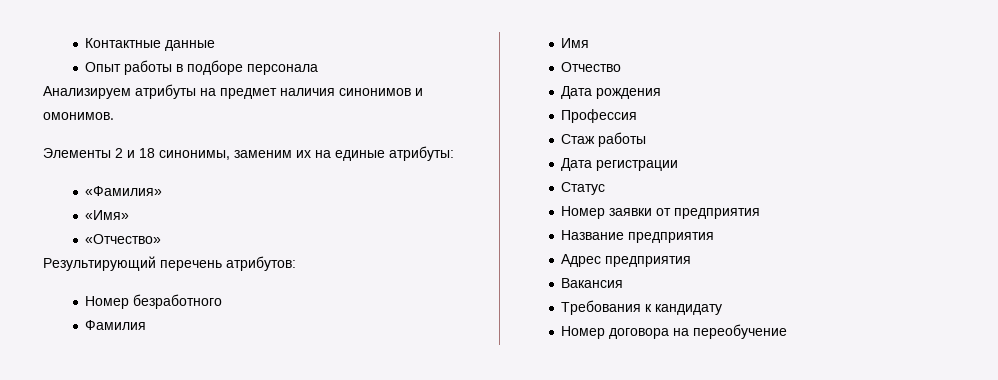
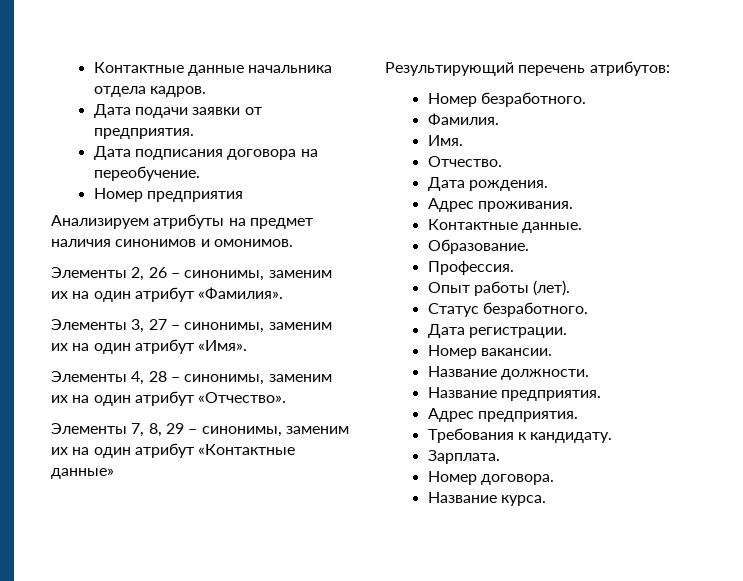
[85,60,319,75] // Опыт работы в подборе персонала -> [248,65,333,73] [93,86,207,97] [93,104,262,118] [93,128,194,139] [93,146,318,160] [93,166,200,181] [93,188,244,202] начальника отдела кадров. // Дата подачи заявки от предприятия. // Дата подписания договора на переобучение. // Номер предприятия
[115,146,454,161] [85,186,163,196] [85,210,130,220] [85,234,162,244] [43,256,296,271] [85,294,223,309] [85,320,147,330] [561,38,590,48] [561,62,622,72] [561,86,662,99] [561,109,638,123] [561,132,647,147] [561,158,679,171] [561,182,606,195] [561,206,761,219] [561,230,715,243] [561,254,692,267] [561,278,624,288] 2 и 18 синонимы, заменим их на единые атрибуты: // «Фамилия» // «Имя» // «Отчество» // Результирующий перечень атрибутов: // Номер безработного // Фамилия // Имя // Отчество // Дата рождения // Профессия // Стаж работы // Дата регистрации // Статус // Номер заявки от предприятия // Название предприятия // Адрес предприятия // Вакансия -> [131,267,332,281] [51,287,284,302] [51,319,332,333] [51,339,248,354] [51,371,332,385] [51,391,287,406] [51,423,349,437] [51,443,296,458] [51,468,114,479] [385,61,670,76] [427,92,587,107] [427,113,499,125] [427,135,463,146] [427,156,502,167] [427,177,549,191] [427,198,574,212] [427,219,583,233] [427,239,529,254] [427,261,514,275] [427,280,571,296] [427,302,589,317] [427,324,568,338] [427,345,553,359] [427,366,590,380] [427,387,602,401] [427,408,579,422] 2, 26 – синонимы, заменим их на один атрибут «Фамилия». // Элементы 3, 27 – синонимы, заменим их на один атрибут «Имя». // Элементы 4, 28 – синонимы, заменим их на один атрибут «Отчество». // Элементы 7, 8, 29 – синонимы, заменим их на один атрибут «Контактные данные» // Результирующий перечень атрибутов: // Номер безработного. // Фамилия. // Имя. // Отчество. // Дата рождения. // Адрес проживания. // Контактные данные. // Образование. // Профессия. // Опыт работы (лет). // Статус безработного. // Дата регистрации. // Номер вакансии. // Название должности. // Название предприятия. // Адрес предприятия.
[655,304,723,315] [561,324,788,339] кандидату // Номер договора на переобучение -> [530,432,613,443] [427,450,500,464] [427,471,555,485] [427,492,547,506] кандидату. // Зарплата. // Номер договора. // Название курса.

